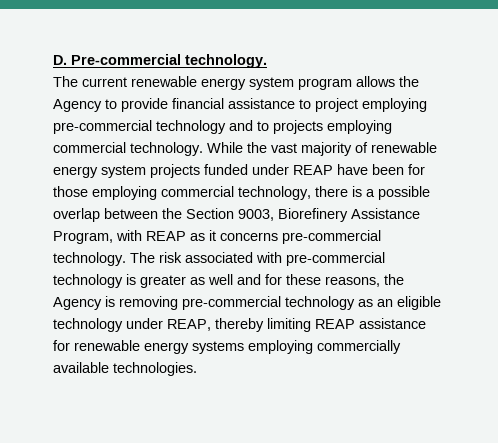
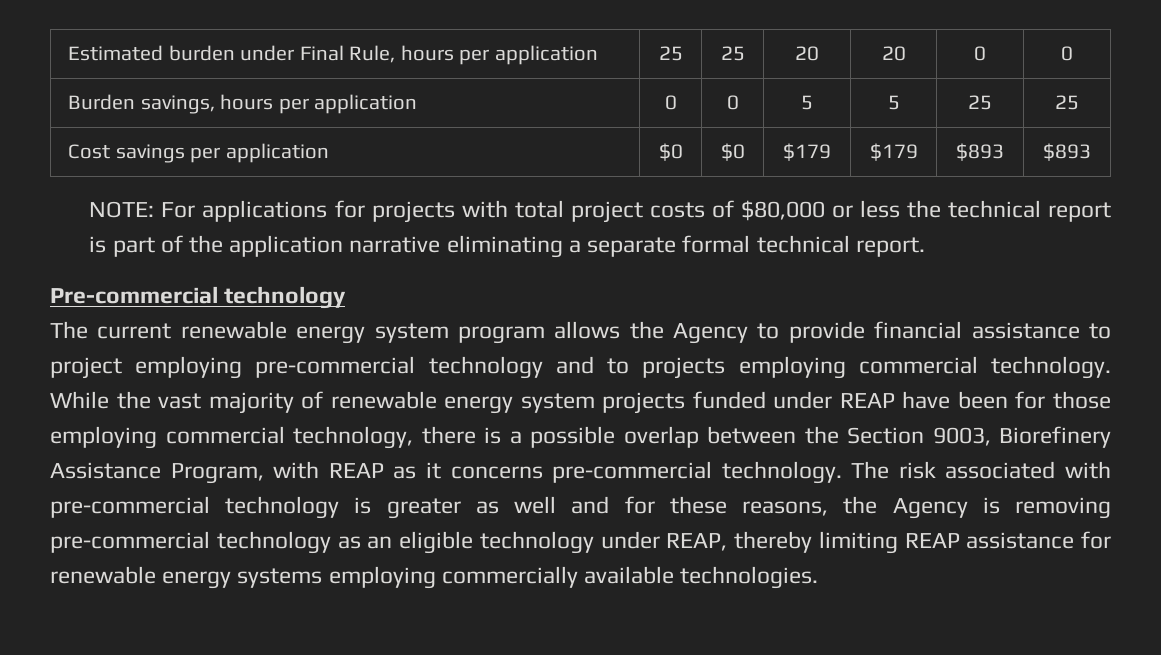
[53,54,267,68] D. Pre-commercial technology. -> [67,45,598,65] [658,46,683,61] [720,46,745,61] [795,46,819,61] [881,46,906,61] [974,46,986,61] [1061,46,1073,61] [67,94,418,114] [664,95,677,110] [726,95,739,110] [801,95,813,110] [887,95,900,110] [968,95,992,110] [1055,95,1079,110] [67,143,329,163] [658,143,683,161] [720,143,745,161] [783,143,831,161] [869,143,918,161] [956,143,1004,161] [1043,143,1091,161] [89,200,1111,223] [89,235,925,258] [50,286,347,309] Estimated burden under Final Rule, hours per application | 25 | 25 | 20 | 20 | 0 | 0 // Burden savings, hours per application | 0 | 0 | 5 | 5 | 25 | 25 // Cost savings per application | $0 | $0 | $179 | $179 | $893 | $893 // NOTE: For applications for projects with total project costs of $80,000 or less the technical report is part of the application narrative eliminating a separate formal technical report. // Pre-commercial technology

